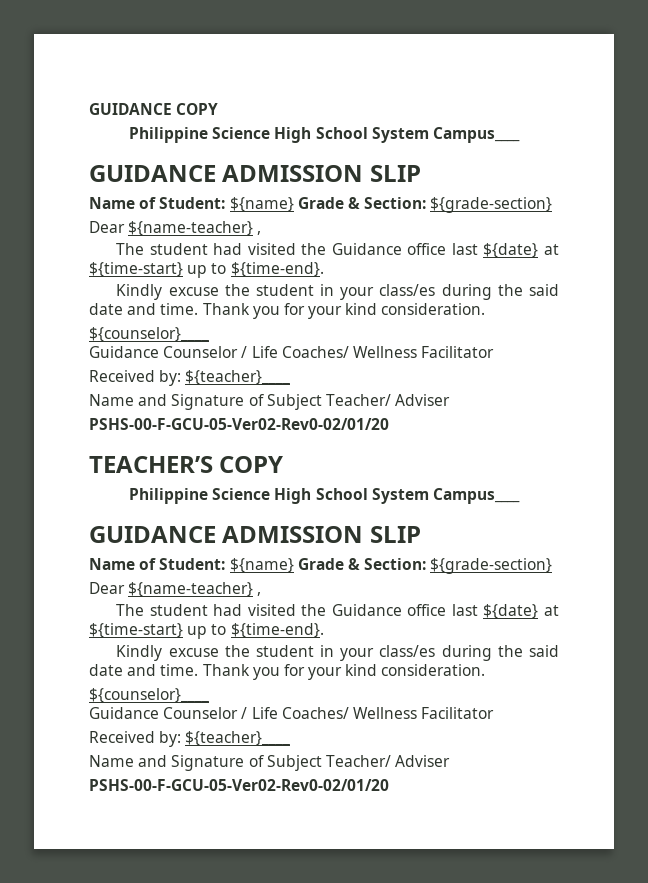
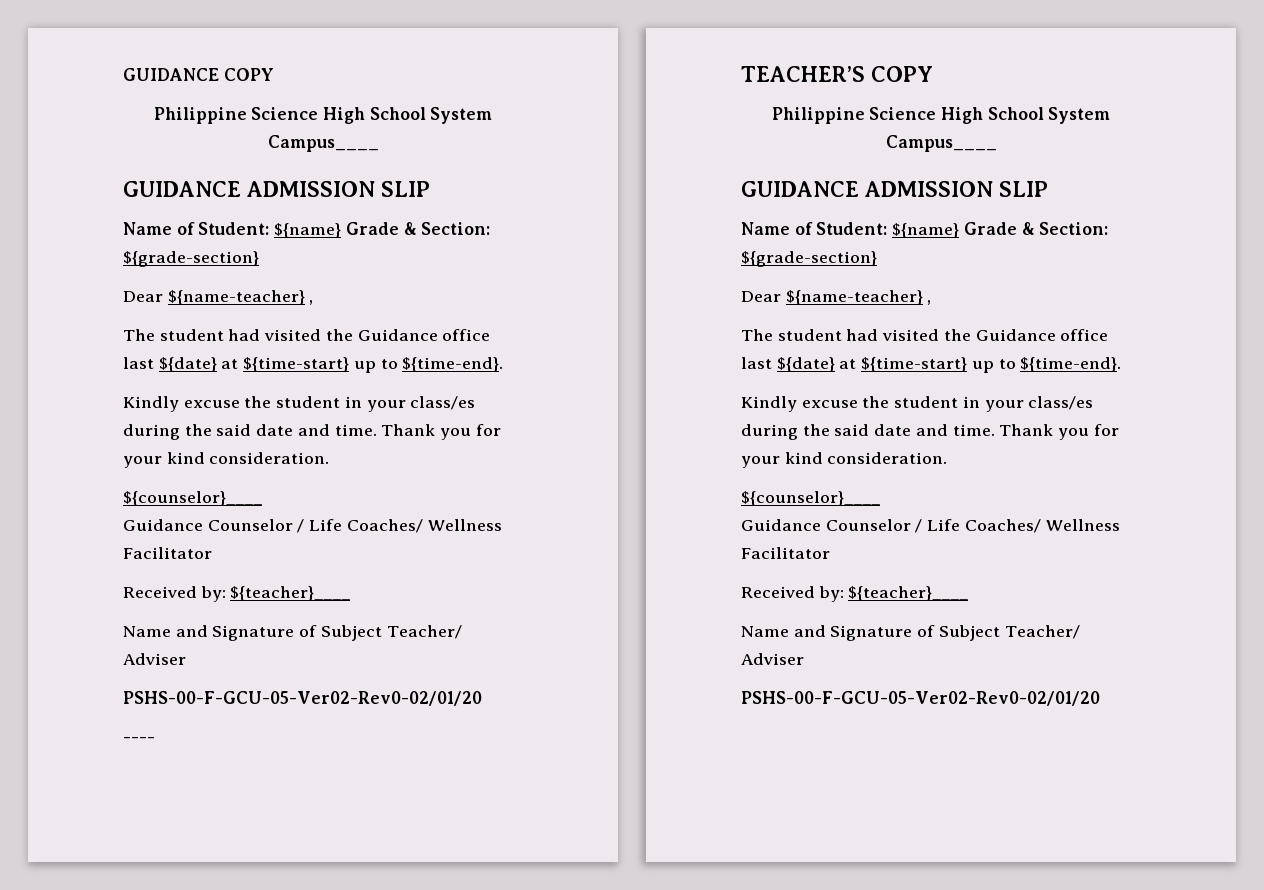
(389, 424) none -> [123,736,155,743] // ----

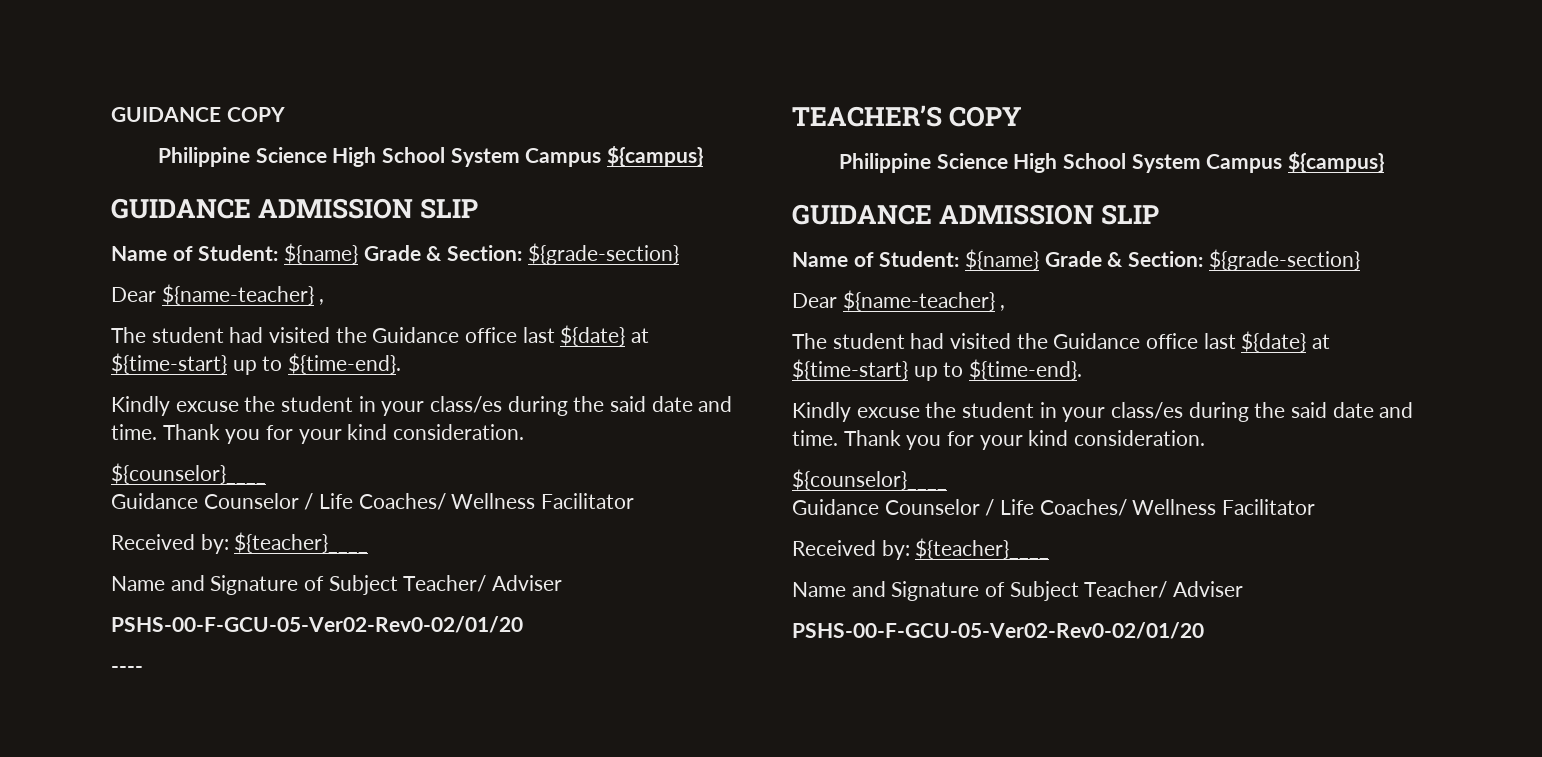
[267,135,379,152] Campus____ -> [525,146,704,167] Campus ${campus}
[885,135,997,152] Campus____ -> [1206,152,1385,173] Campus ${campus}

